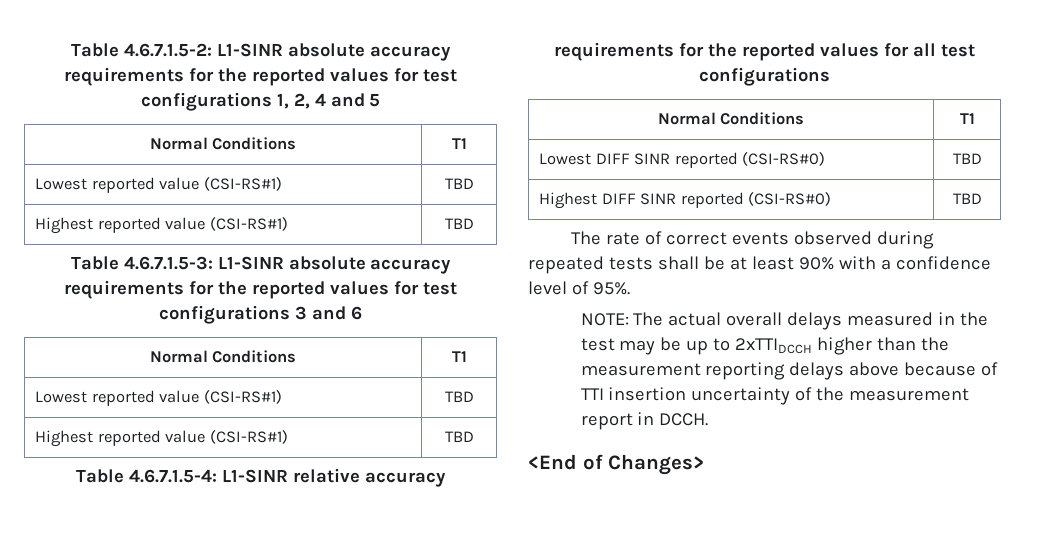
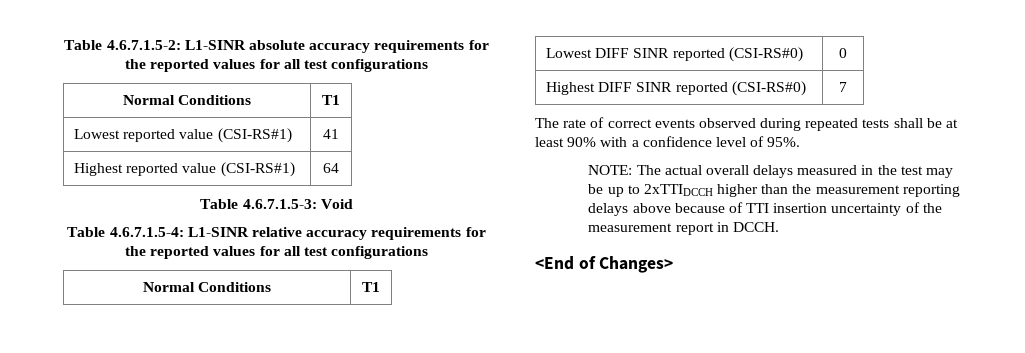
[422,69,457,82] [140,92,381,111] [149,137,297,150] [451,138,467,149] [35,177,282,193] [444,178,474,189] [35,217,288,234] [444,218,474,229] test configurations 1, 2, 4 and 5 // Normal Conditions | T1 // Lowest reported value (CSI-RS#1) | TBD // Highest reported value (CSI-RS#1) | TBD -> [283,59,429,72] [122,95,252,105] [322,95,340,105] [73,128,292,143] [323,129,339,139] [73,162,295,177] [323,163,339,173] all test configurations // Normal Conditions | T1 // Lowest reported value (CSI-RS#1) | 41 // Highest reported value (CSI-RS#1) | 64
[217,256,452,274] [64,280,457,299] [159,305,362,324] [149,350,297,363] [451,351,467,362] [35,390,282,406] [444,391,474,402] [35,430,288,447] [444,431,474,442] L1-SINR absolute accuracy requirements for the reported values for test configurations 3 and 6 // Normal Conditions | T1 // Lowest reported value (CSI-RS#1) | TBD // Highest reported value (CSI-RS#1) | TBD -> [320,199,353,209] Void
[952,153,982,164] TBD -> [839,48,847,58] 0
[952,193,982,204] TBD -> [839,82,847,92] 7

